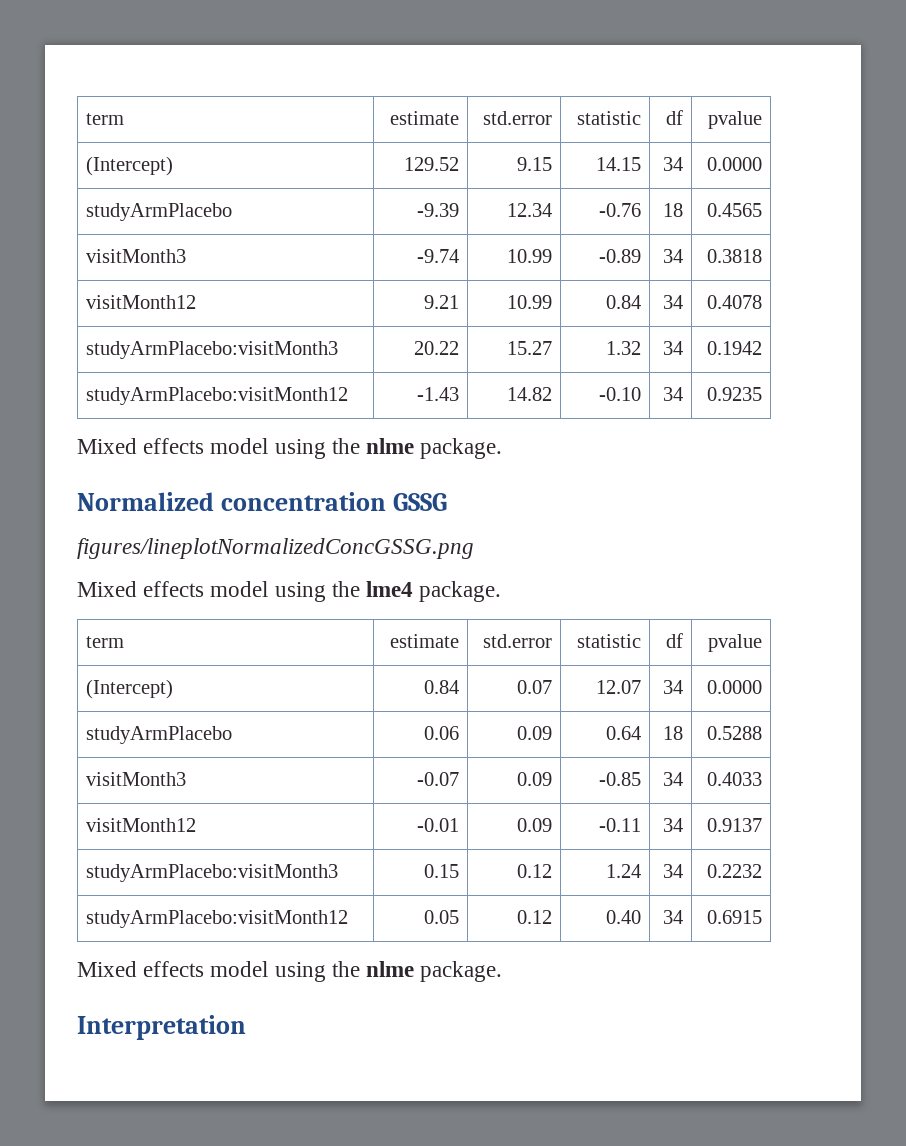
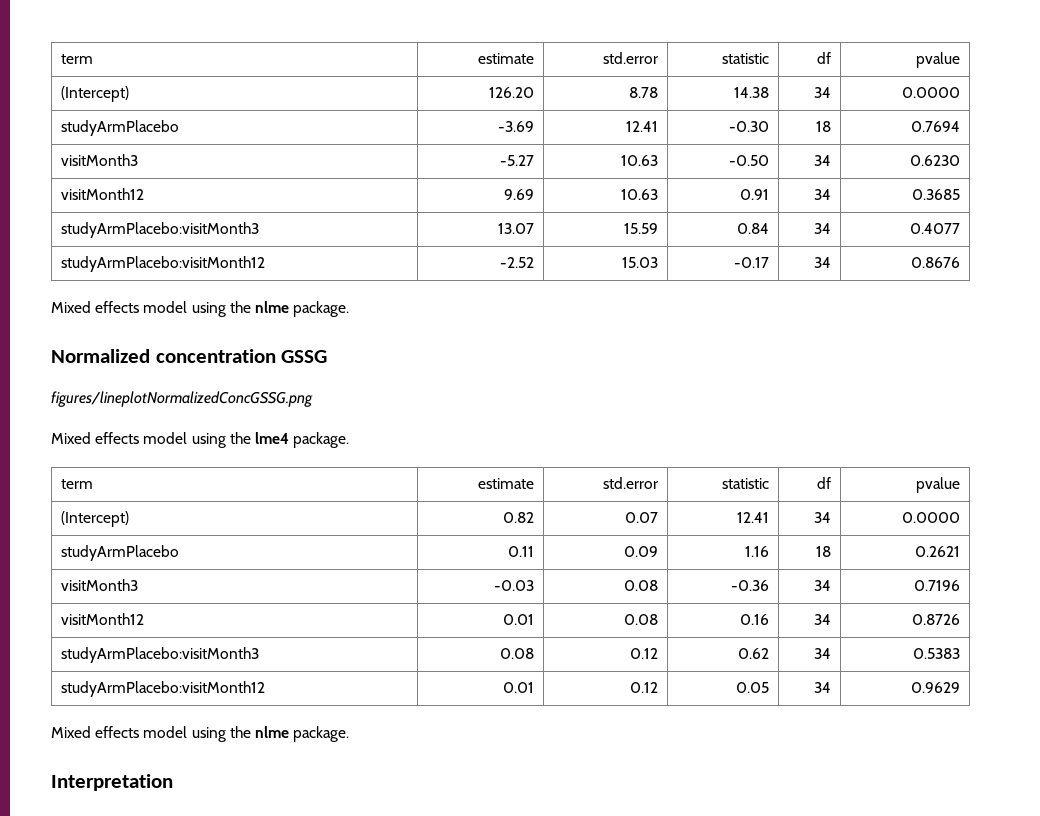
[86,113,125,125] [389,111,459,125] [482,111,552,125] [576,111,641,125] [665,110,683,125] [707,111,762,129] [86,156,174,176] [403,157,459,171] [516,157,552,171] [595,157,641,171] [662,157,683,171] [706,157,762,171] [86,203,233,221] [416,203,459,217] [506,203,552,217] [598,203,641,217] [662,203,683,217] [706,203,762,217] [86,249,187,263] [416,249,459,263] [506,249,552,263] [598,249,641,263] [662,249,683,263] [706,249,762,263] [86,295,197,309] [423,295,459,309] [506,295,552,309] [605,295,641,309] [662,295,683,309] [706,295,762,309] [86,341,339,359] [413,341,459,355] [506,341,552,355] [605,341,641,355] [662,341,683,355] [706,341,762,355] [86,387,349,405] [416,387,459,401] [506,387,552,401] [598,387,641,401] [662,387,683,401] [706,387,762,401] term | estimate | std.error | statistic | df | pvalue // (Intercept) | 129.52 | 9.15 | 14.15 | 34 | 0.0000 // studyArmPlacebo | -9.39 | 12.34 | -0.76 | 18 | 0.4565 // visitMonth3 | -9.74 | 10.99 | -0.89 | 34 | 0.3818 // visitMonth12 | 9.21 | 10.99 | 0.84 | 34 | 0.4078 // studyArmPlacebo:visitMonth3 | 20.22 | 15.27 | 1.32 | 34 | 0.1942 // studyArmPlacebo:visitMonth12 | -1.43 | 14.82 | -0.10 | 34 | 0.9235 -> [61,54,94,64] [477,53,534,64] [602,52,658,64] [721,53,769,64] [816,52,831,64] [915,52,960,68] [61,86,130,102] [488,87,534,98] [628,87,658,98] [733,87,769,98] [813,87,831,98] [901,87,960,98] [61,120,180,136] [497,121,534,132] [625,121,658,132] [728,121,769,132] [815,121,831,132] [910,121,960,132] [61,154,139,166] [499,155,534,166] [620,155,658,166] [728,155,769,166] [813,155,831,166] [909,155,960,166] [61,188,145,200] [503,189,534,200] [620,189,658,200] [739,189,769,200] [813,189,831,200] [911,189,960,200] [61,222,260,238] [497,223,534,234] [623,223,658,234] [736,223,769,234] [813,223,831,234] [909,223,960,234] [61,256,266,272] [499,257,534,268] [621,257,658,268] [733,257,769,268] [813,257,831,268] [910,257,960,268] term | estimate | std.error | statistic | df | pvalue // (Intercept) | 126.20 | 8.78 | 14.38 | 34 | 0.0000 // studyArmPlacebo | -3.69 | 12.41 | -0.30 | 18 | 0.7694 // visitMonth3 | -5.27 | 10.63 | -0.50 | 34 | 0.6230 // visitMonth12 | 9.69 | 10.63 | 0.91 | 34 | 0.3685 // studyArmPlacebo:visitMonth3 | 13.07 | 15.59 | 0.84 | 34 | 0.4077 // studyArmPlacebo:visitMonth12 | -2.52 | 15.03 | -0.17 | 34 | 0.8676
[423,680,459,694] 0.84 -> [502,512,534,523] 0.82
[595,680,641,694] [662,680,683,694] [706,680,762,694] [86,726,233,744] [423,726,459,740] [516,726,552,740] [605,726,641,740] [662,726,683,740] [706,726,762,740] [86,772,187,786] [416,772,459,786] [516,772,552,786] [598,772,641,786] [662,772,683,786] [706,772,762,786] [86,818,197,832] [416,818,459,832] [516,818,552,832] [598,818,641,832] [662,818,683,832] [706,818,762,832] [86,864,339,882] [423,864,459,878] [516,864,552,878] [605,864,641,878] [662,864,683,878] [706,864,762,878] [86,910,349,928] [423,910,459,924] [516,910,552,924] [605,910,641,924] [662,910,683,924] [706,910,762,924] 12.07 | 34 | 0.0000 // studyArmPlacebo | 0.06 | 0.09 | 0.64 | 18 | 0.5288 // visitMonth3 | -0.07 | 0.09 | -0.85 | 34 | 0.4033 // visitMonth12 | -0.01 | 0.09 | -0.11 | 34 | 0.9137 // studyArmPlacebo:visitMonth3 | 0.15 | 0.12 | 1.24 | 34 | 0.2232 // studyArmPlacebo:visitMonth12 | 0.05 | 0.12 | 0.40 | 34 | 0.6915 -> [736,512,769,523] [813,512,831,523] [901,512,960,523] [61,545,180,561] [507,546,534,557] [623,546,658,557] [744,546,769,557] [815,546,831,557] [914,546,960,557] [61,579,139,591] [493,580,534,591] [623,580,658,591] [730,580,769,591] [813,580,831,591] [913,580,960,591] [61,613,145,625] [502,614,534,625] [623,614,658,625] [739,614,769,625] [813,614,831,625] [911,614,960,625] [61,647,260,663] [499,648,534,659] [629,648,658,659] [737,648,769,659] [813,648,831,659] [912,648,960,659] [61,681,266,697] [502,682,534,693] [629,682,658,693] [735,682,769,693] [813,682,831,693] [910,682,960,693] 12.41 | 34 | 0.0000 // studyArmPlacebo | 0.11 | 0.09 | 1.16 | 18 | 0.2621 // visitMonth3 | -0.03 | 0.08 | -0.36 | 34 | 0.7196 // visitMonth12 | 0.01 | 0.08 | 0.16 | 34 | 0.8726 // studyArmPlacebo:visitMonth3 | 0.08 | 0.12 | 0.62 | 34 | 0.5383 // studyArmPlacebo:visitMonth12 | 0.01 | 0.12 | 0.05 | 34 | 0.9629

